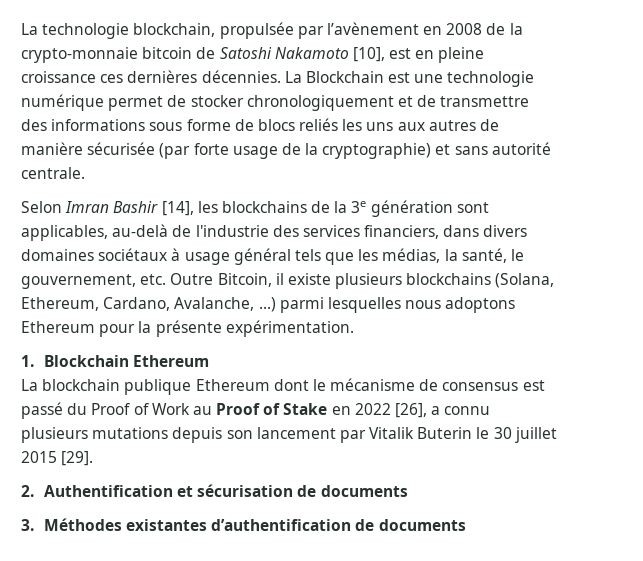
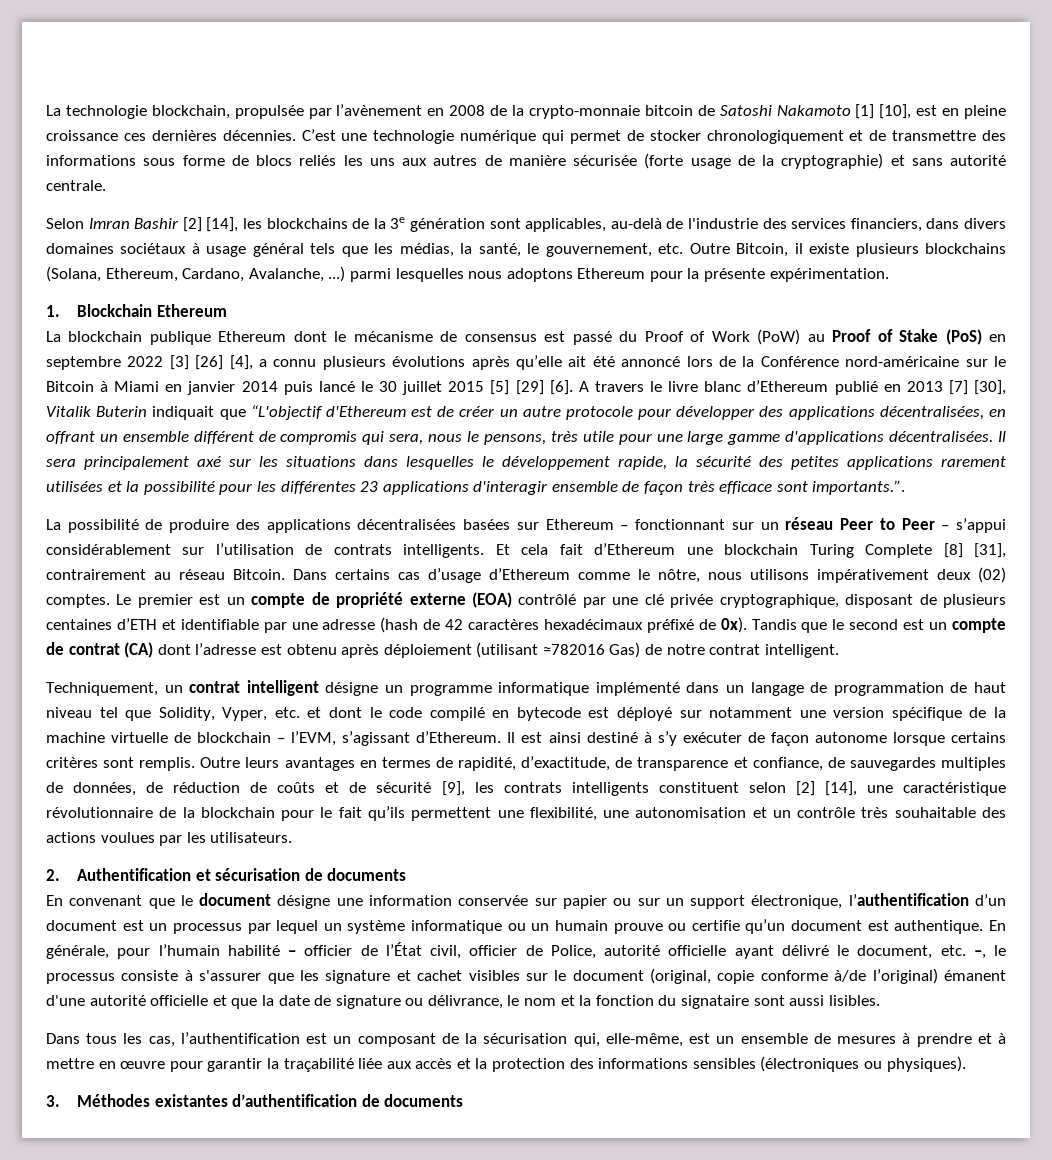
(349, 53) none -> [855,104,875,119] [1]
[284,71,411,83] La Blockchain est -> [301,129,336,141] C’est
(104, 102) none -> [542,130,564,144] qui
[159,143,229,159] (par forte -> [644,153,684,169] (forte
(159, 207) none -> [182,217,202,232] [2]
(190, 409) none -> [757,329,801,345] (PoW)
[331,403,491,418] [21,427,557,443] [21,451,94,466] en 2022 [26], a connu plusieurs mutations depuis son lancement par Vitalik Buterin le 30 juillet 2015 [29]. -> [945,329,1007,345] [46,355,1006,370] [46,380,1007,395] [46,405,1006,420] [46,431,1007,445] [46,456,1006,470] [46,480,906,495] [46,517,1006,533] [46,543,1007,558] [46,567,1006,583] [46,592,1007,608] [46,617,1007,633] [46,642,839,658] [46,680,1007,696] [46,707,1006,721] [46,731,1007,746] [46,756,1007,771] [46,781,1006,796] [46,806,1007,821] [46,832,293,846] (PoS) en septembre 2022 [3] [26] [4], a connu plusieurs évolutions après qu’elle ait été annoncé lors de la Conférence nord-américaine sur le Bitcoin à Miami en janvier 2014 puis lancé le 30 juillet 2015 [5] [29] [6]. A travers le livre blanc d’Ethereum publié en 2013 [7] [30], Vitalik Buterin indiquait que “L'objectif d'Ethereum est de créer un autre protocole pour développer des applications décentralisées, en offrant un ensemble différent de compromis qui sera, nous le pensons, très utile pour une large gamme d'applications décentralisées. Il sera principalement axé sur les situations dans lesquelles le développement rapide, la sécurité des petites applications rarement utilisées et la possibilité pour les différentes 23 applications d'interagir ensemble de façon très efficace sont importants.”. // La possibilité de produire des applications décentralisées basées sur Ethereum – fonctionnant sur un réseau Peer to Peer – s’appui considérablement sur l’utilisation de contrats intelligents. Et cela fait d’Ethereum une blockchain Turing Complete [8] [31], contrairement au réseau Bitcoin. Dans certains cas d’usage d’Ethereum comme le nôtre, nous utilisons impérativement deux (02) comptes. Le premier est un compte de propriété externe (EOA) contrôlé par une clé privée cryptographique, disposant de plusieurs centaines d’ETH et identifiable par une adresse (hash de 42 caractères hexadécimaux préfixé de 0x). Tandis que le second est un compte de contrat (CA) dont l’adresse est obtenu après déploiement (utilisant ≈782016 Gas) de notre contrat intelligent. // Techniquement, un contrat intelligent désigne un programme informatique implémenté dans un langage de programmation de haut niveau tel que Solidity, Vyper, etc. et dont le code compilé en bytecode est déployé sur notamment une version spécifique de la machine virtuelle de blockchain – l’EVM, s’agissant d’Ethereum. Il est ainsi destiné à s’y exécuter de façon autonome lorsque certains critères sont remplis. Outre leurs avantages en termes de rapidité, d’exactitude, de transparence et confiance, de sauvegardes multiples de données, de réduction de coûts et de sécurité [9], les contrats intelligents constituent selon [2] [14], une caractéristique révolutionnaire de la blockchain pour le fait qu’ils permettent une flexibilité, une autonomisation et un contrôle très souhaitable des actions voulues par les utilisateurs.
(408, 491) none -> [46,893,1006,909] [46,919,1007,934] [46,942,1006,959] [46,968,1007,984] [46,995,880,1009] [46,1032,1006,1047] [46,1056,966,1072] // En convenant que le document désigne une information conservée sur papier ou sur un support électronique, l’authentification d’un document est un processus par lequel un système informatique ou un humain prouve ou certifie qu’un document est authentique. En générale, pour l’humain habilité – officier de l’État civil, officier de Police, autorité officielle ayant délivré le document, etc. –, le processus consiste à s'assurer que les signature et cachet visibles sur le document (original, copie conforme à/de l’original) émanent d'une autorité officielle et que la date de signature ou délivrance, le nom et la fonction du signataire sont aussi lisibles. // Dans tous les cas, l’authentification est un composant de la sécurisation qui, elle-même, est un ensemble de mesures à prendre et à mettre en œuvre pour garantir la traçabilité liée aux accès et la protection des informations sensibles (électroniques ou physiques).

